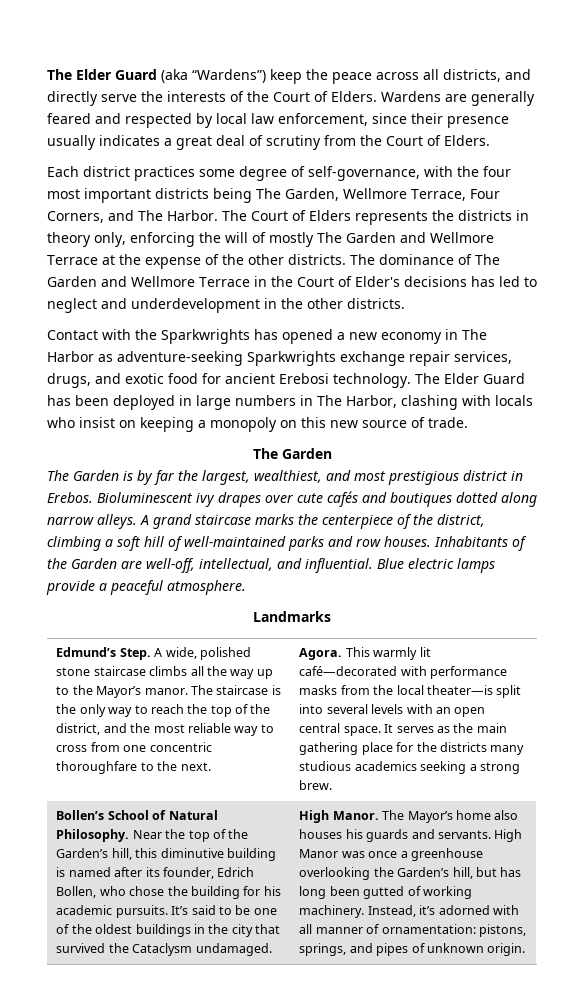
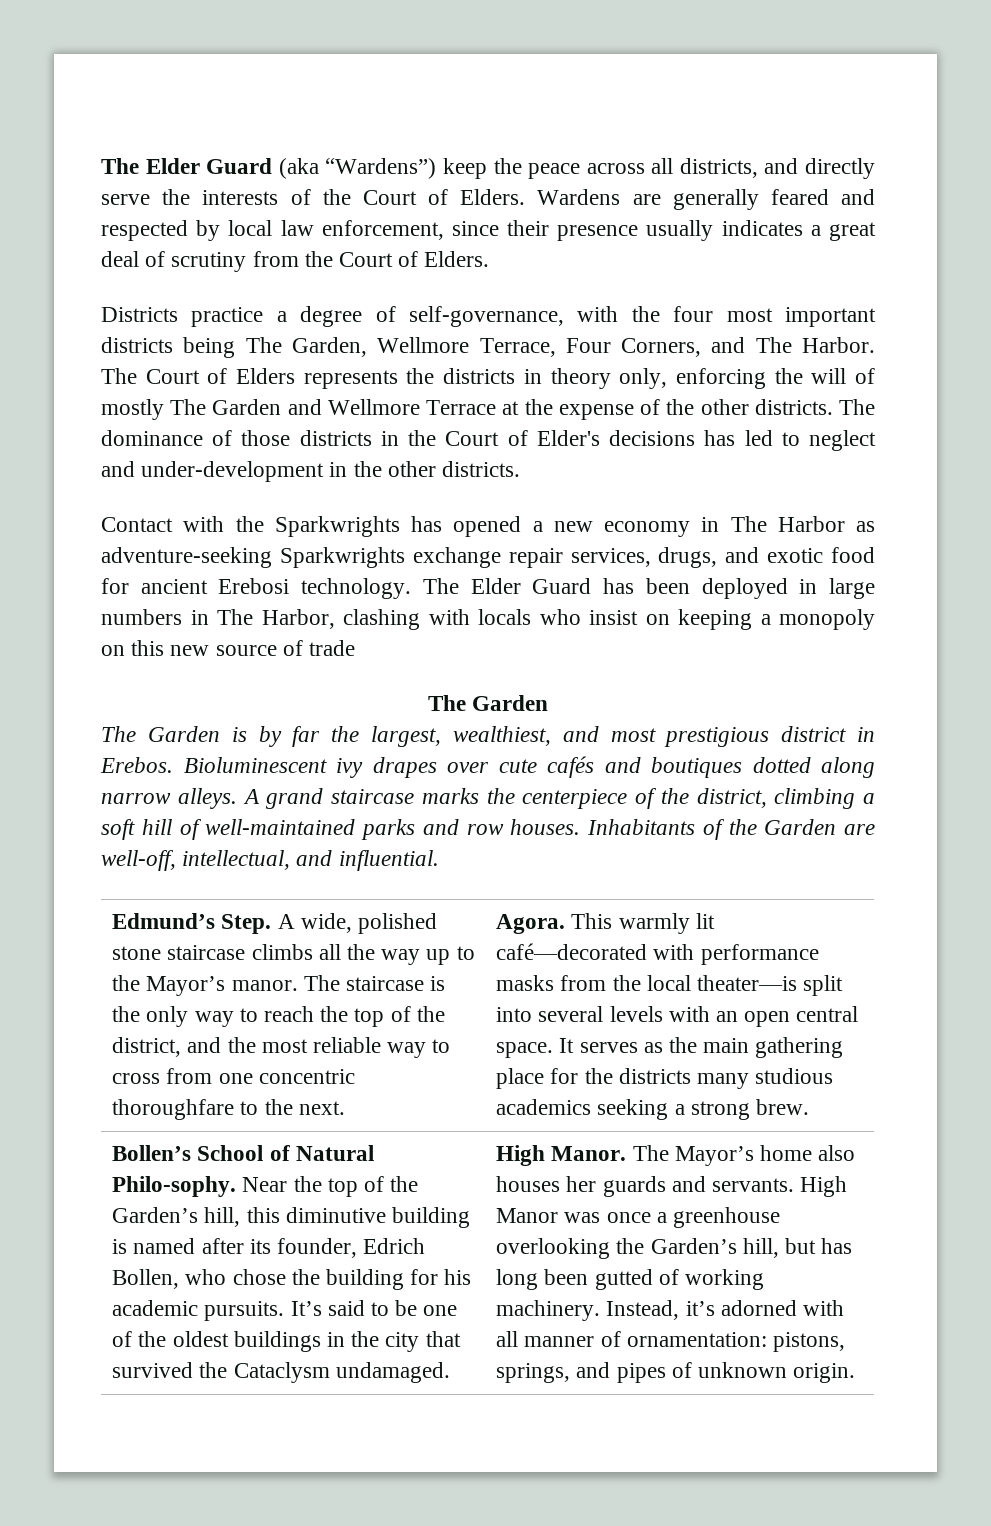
[47,166,235,181] Each district practices some -> [101,307,287,327] Districts practice a
[475,254,500,265] [47,276,250,287] The Garden and Wellmore Terrace -> [241,430,372,446] those districts
[131,298,260,313] underdevelopment -> [141,461,325,482] under-development
[428,417,468,428] trade. -> [309,640,356,656] trade
[377,558,495,573] [46,580,246,595] [253,611,331,622] Blue electric lamps provide a peaceful atmosphere. // Landmarks -> (439, 860) none
[56,829,130,842] Philosophy. -> [112,1176,237,1197] Philo-sophy.
[345,829,363,839] his -> [566,1176,597,1192] her

